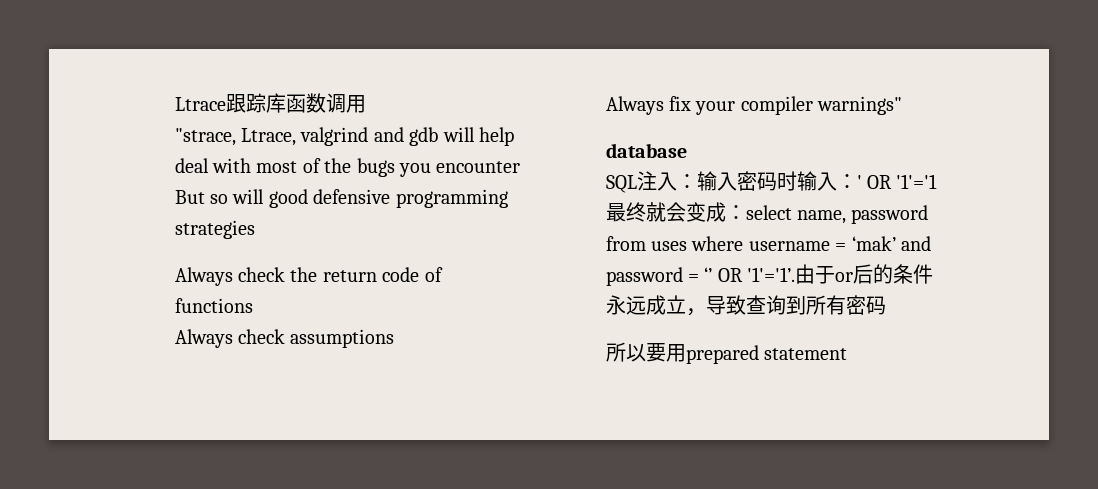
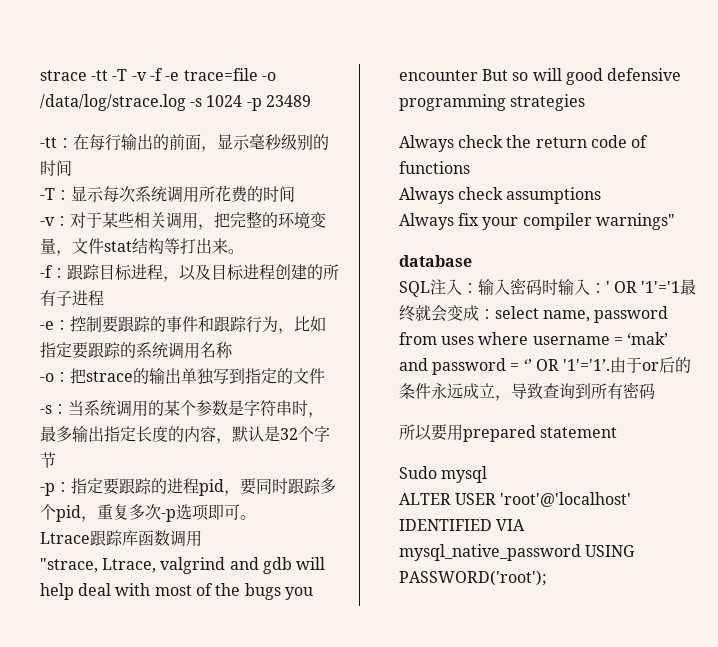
(174, 104) none -> [39,68,277,81] [39,94,312,111] [39,133,329,152] [39,160,72,176] [39,185,295,203] [39,211,326,230] [39,238,244,256] [39,264,339,282] [39,290,104,306] [39,316,326,334] [39,342,233,359] [39,368,325,385] [39,400,324,418] [39,426,330,444] [39,452,56,468] [39,478,336,496] [39,504,256,522] strace -tt -T -v -f -e trace=file -o /data/log/strace.log -s 1024 -p 23489 // -tt：在每行输出的前面，显示毫秒级别的时间 // -T：显示每次系统调用所花费的时间 // -v：对于某些相关调用，把完整的环境变量，文件stat结构等打出来。 // -f：跟踪目标进程，以及目标进程创建的所有子进程 // -e：控制要跟踪的事件和跟踪行为，比如指定要跟踪的系统调用名称 // -o：把strace的输出单独写到指定的文件 // -s：当系统调用的某个参数是字符串时，最多输出指定长度的内容，默认是32个字节 // -p：指定要跟踪的进程pid，要同时跟踪多个pid，重复多次-p选项即可。 //
(848, 354) none -> [398,466,488,483] [398,492,632,507] [398,519,526,531] [398,544,636,561] [398,570,547,586] // Sudo mysql // ALTER USER 'root'@'localhost' IDENTIFIED VIA mysql_native_password USING PASSWORD('root');

